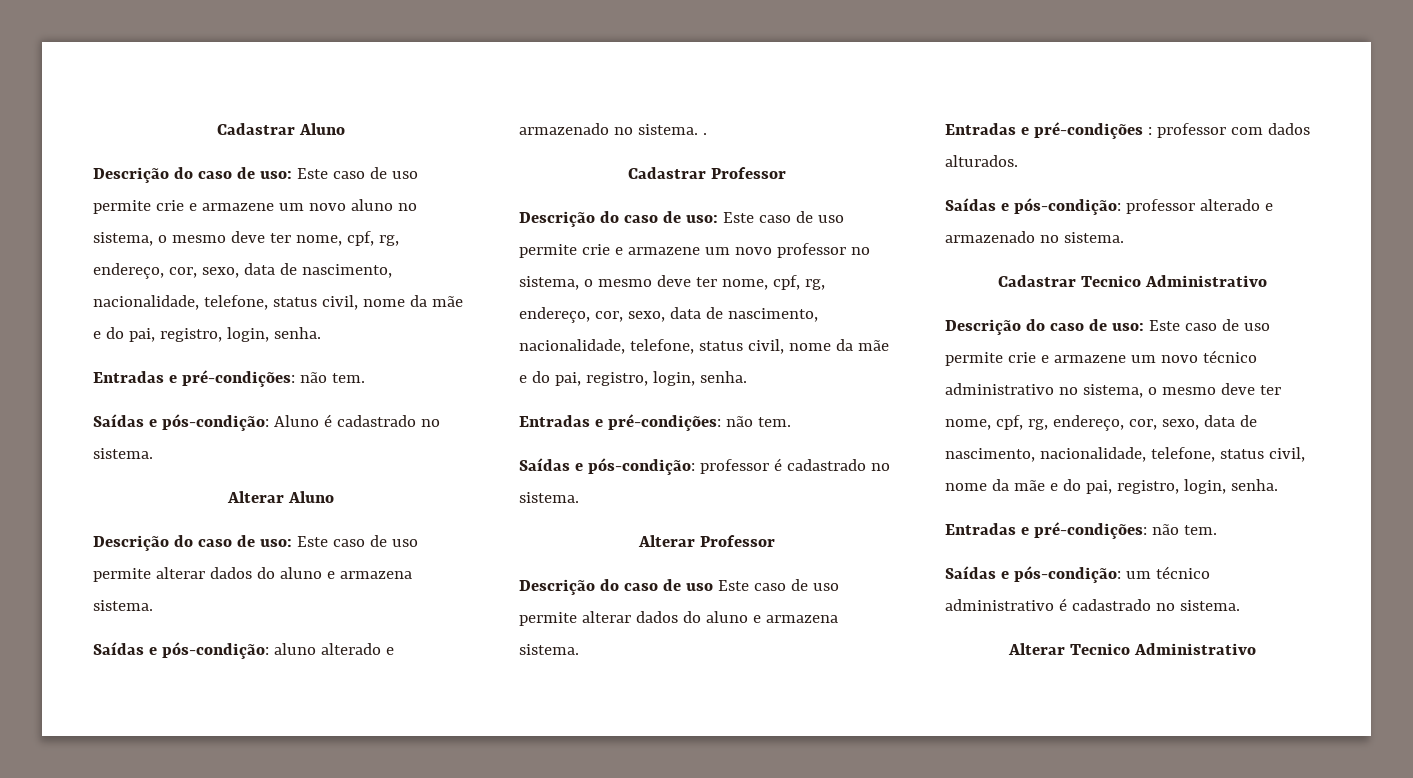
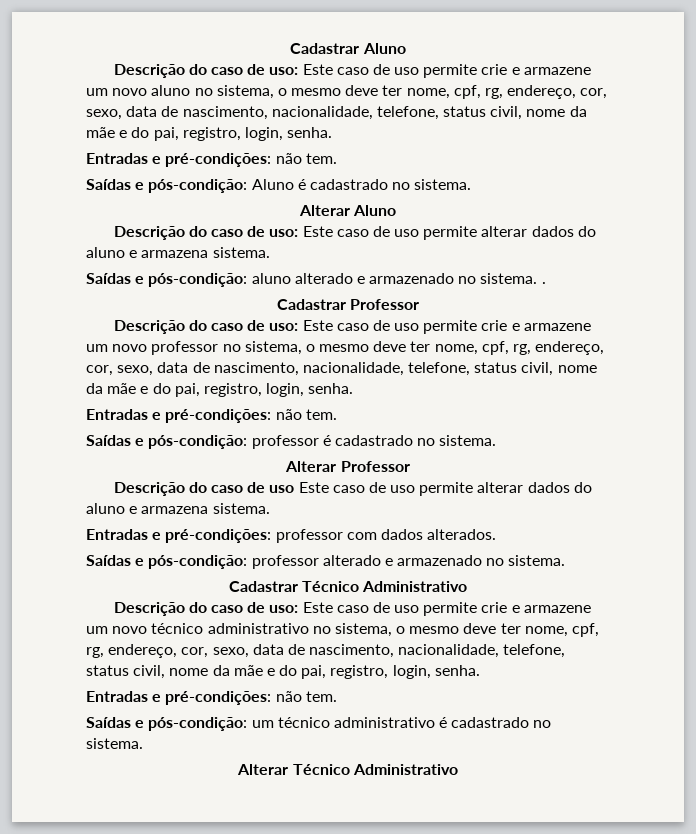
[1033,122,1152,139] pré-condições : -> [165,529,272,543] pré-condições:
[945,155,1018,167] alturados. -> [427,529,497,540] alterados.
[1081,275,1141,287] Tecnico -> [302,581,359,592] Técnico
[1070,643,1130,655] Tecnico -> [292,764,350,775] Técnico

